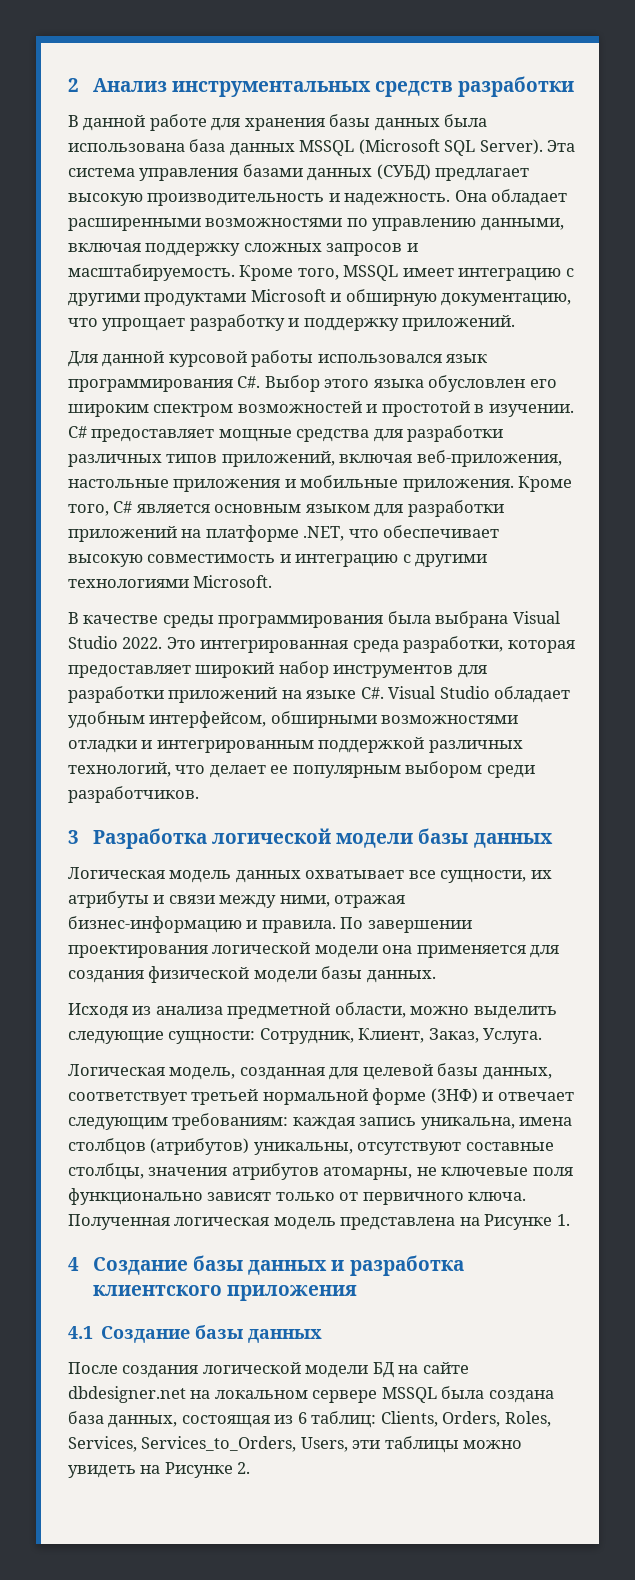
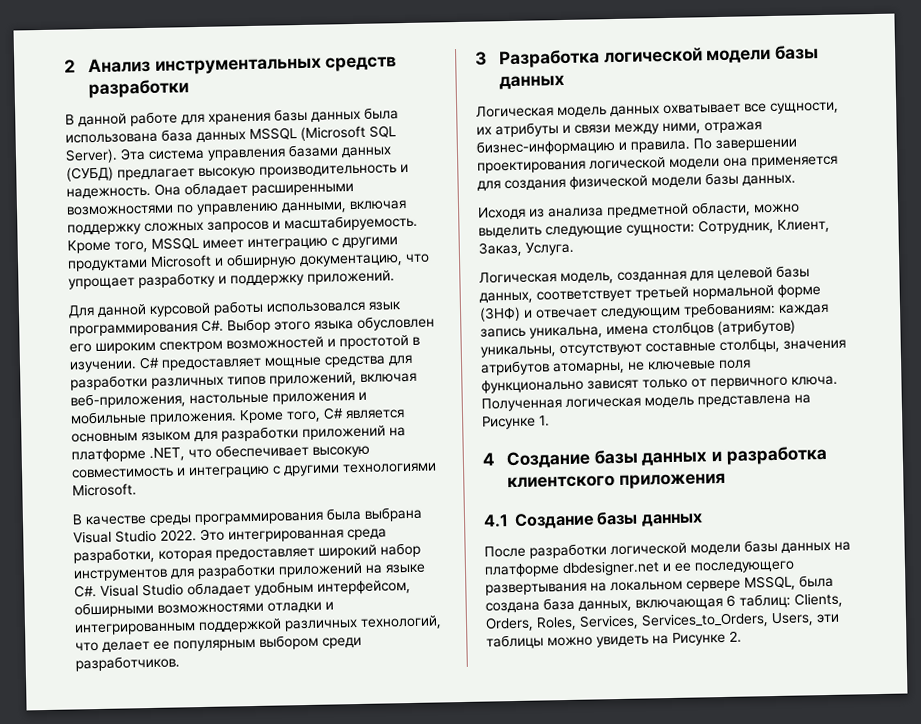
[122,1362,469,1378] [68,1386,186,1403] создания логической модели БД на сайте dbdesigner.net -> [529,539,851,559] [484,560,795,578] [485,582,587,596] разработки логической модели базы данных на платформе dbdesigner.net и ее последующего развертывания
[381,1387,437,1403] MSSQL -> [744,575,796,591] MSSQL,
[181,1415,294,1428] состоящая из -> [635,598,723,611] включающая

